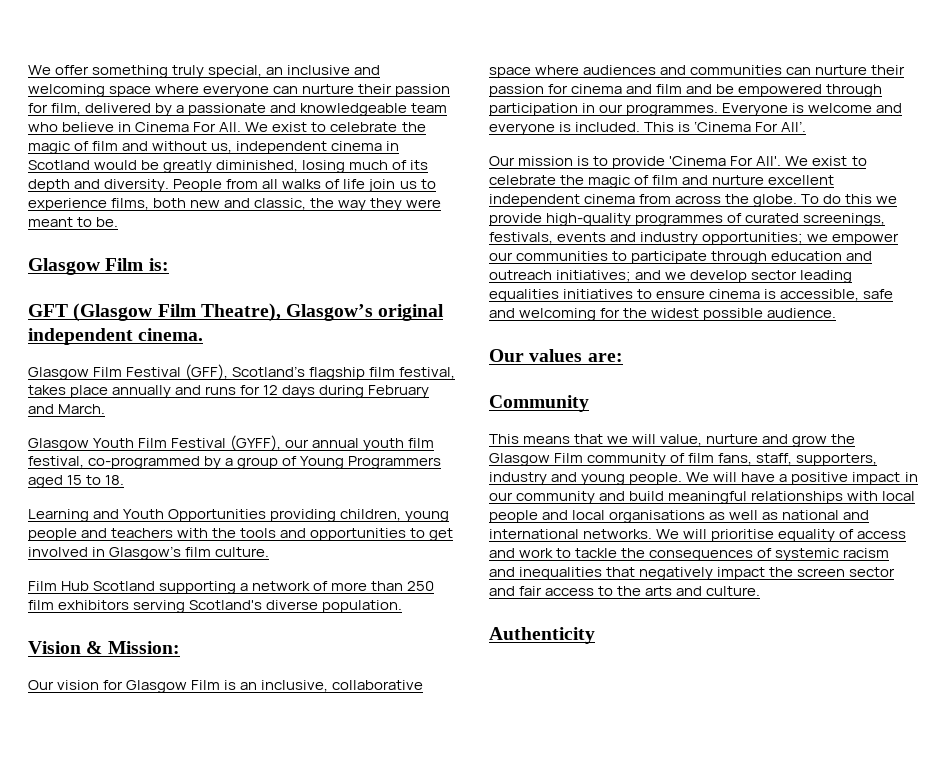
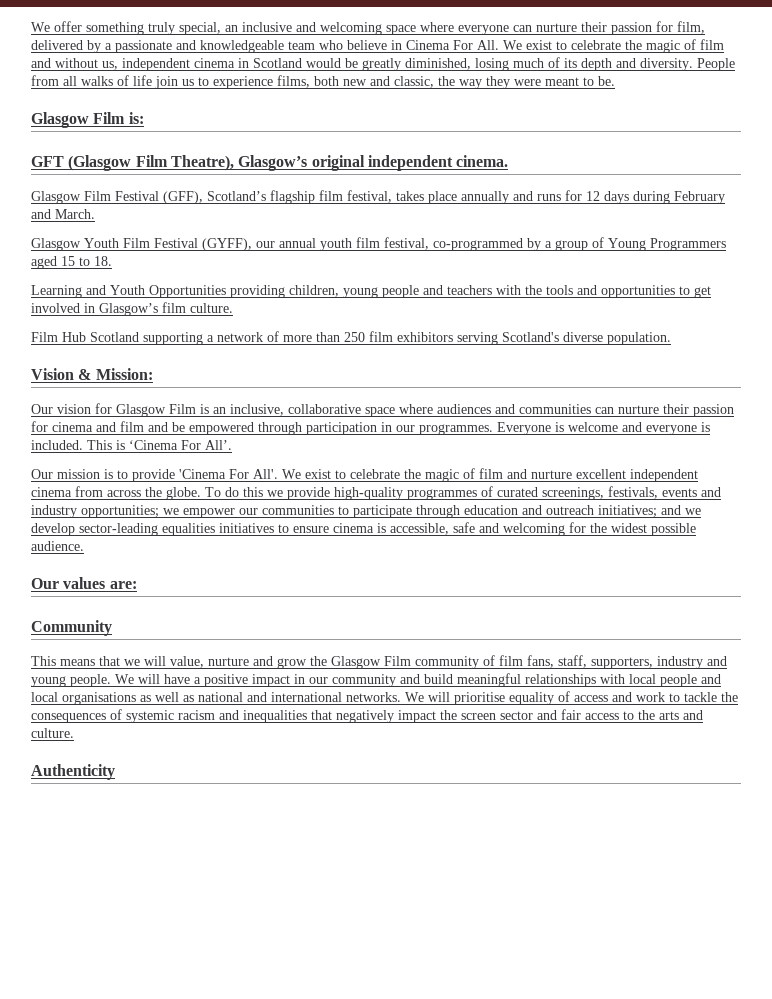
[751,270,853,283] sector leading -> [79,523,158,536] sector-leading

